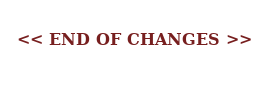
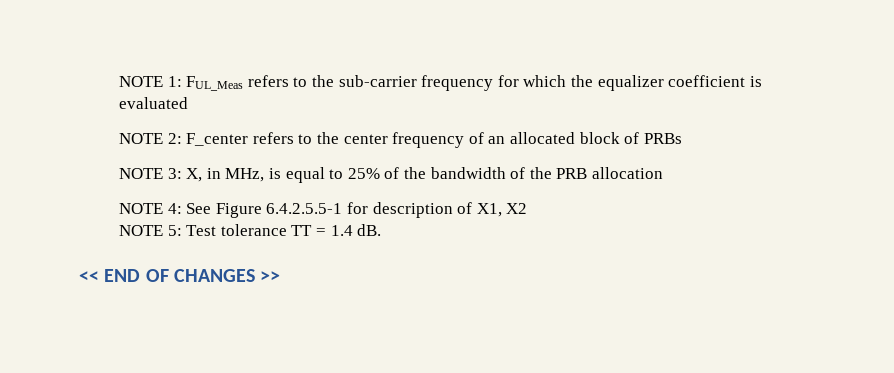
(17, 40) none -> [119,75,762,91] [119,97,189,109] [119,132,682,148] [119,167,663,183] [119,202,528,218] [119,224,382,236] NOTE 1: FUL_Meas refers to the sub-carrier frequency for which the equalizer coefficient is evaluated // NOTE 2: F_center refers to the center frequency of an allocated block of PRBs // NOTE 3: X, in MHz, is equal to 25% of the bandwidth of the PRB allocation // NOTE 4: See Figure 6.4.2.5.5-1 for description of X1, X2 // NOTE 5: Test tolerance TT = 1.4 dB. //

